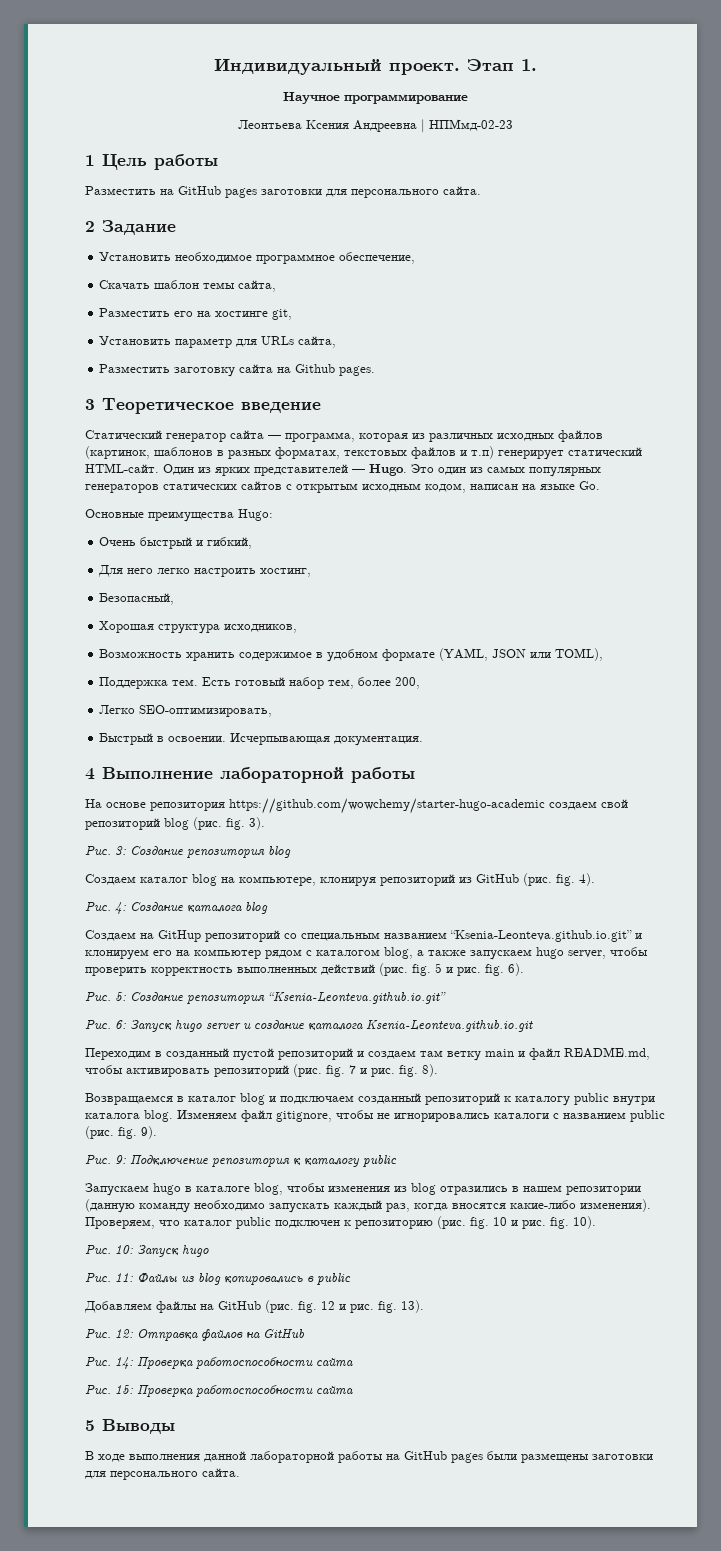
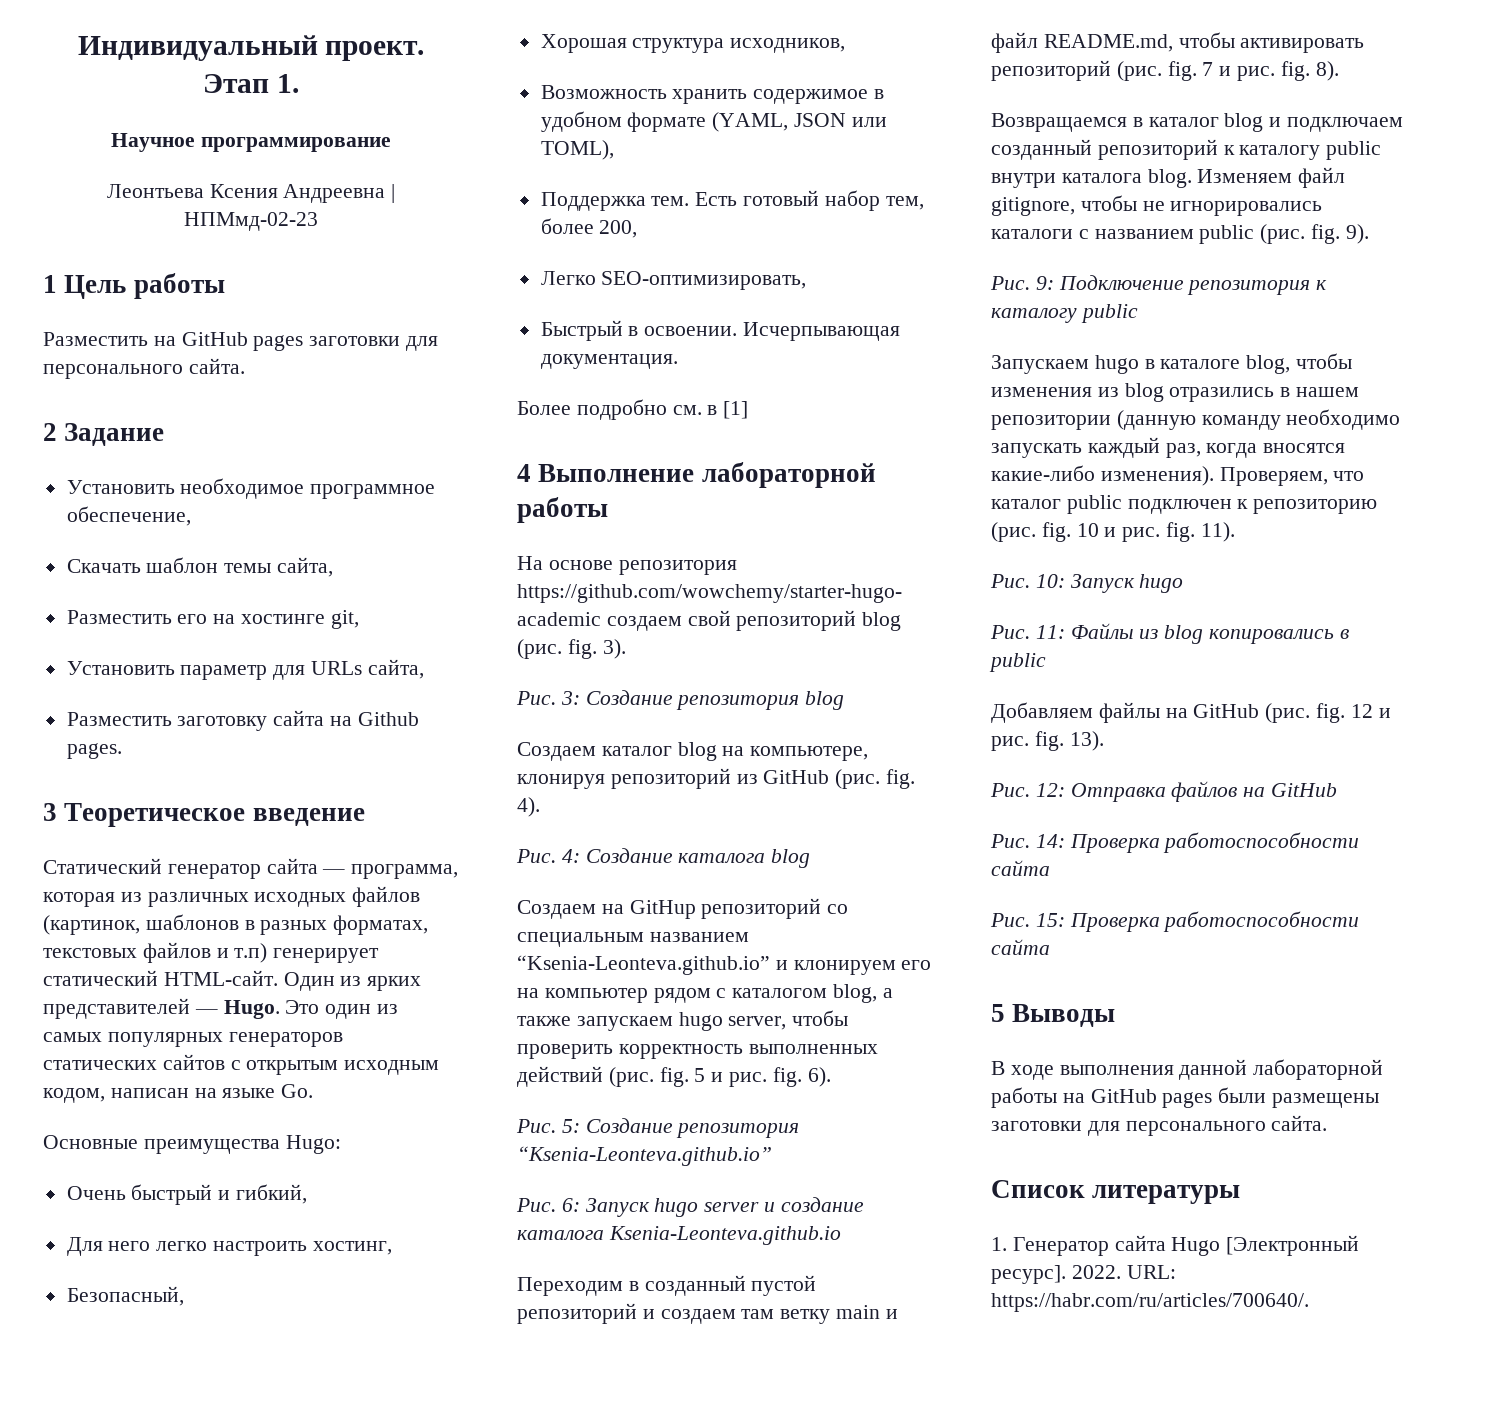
(424, 740) none -> [517,399,749,420] // Более подробно см. в [1]
[450,930,632,942] “Ksenia-Leonteva.github.io.git” -> [517,955,770,975] “Ksenia-Leonteva.github.io”
[268,992,446,1004] “Ksenia-Leonteva.github.io.git” -> [517,1146,772,1166] “Ksenia-Leonteva.github.io”
[366,1020,533,1032] Ksenia-Leonteva.github.io.git -> [608,1226,841,1245] Ksenia-Leonteva.github.io
[573,1216,596,1229] 10). -> [1200,522,1235,542] 11).
(240, 1472) none -> [991,1180,1241,1204] [991,1235,1360,1256] [991,1265,1176,1284] [991,1293,1309,1312] // Список литературы // 1. Генератор сайта Hugo [Электронный ресурс]. 2022. URL: https://habr.com/ru/articles/700640/.

